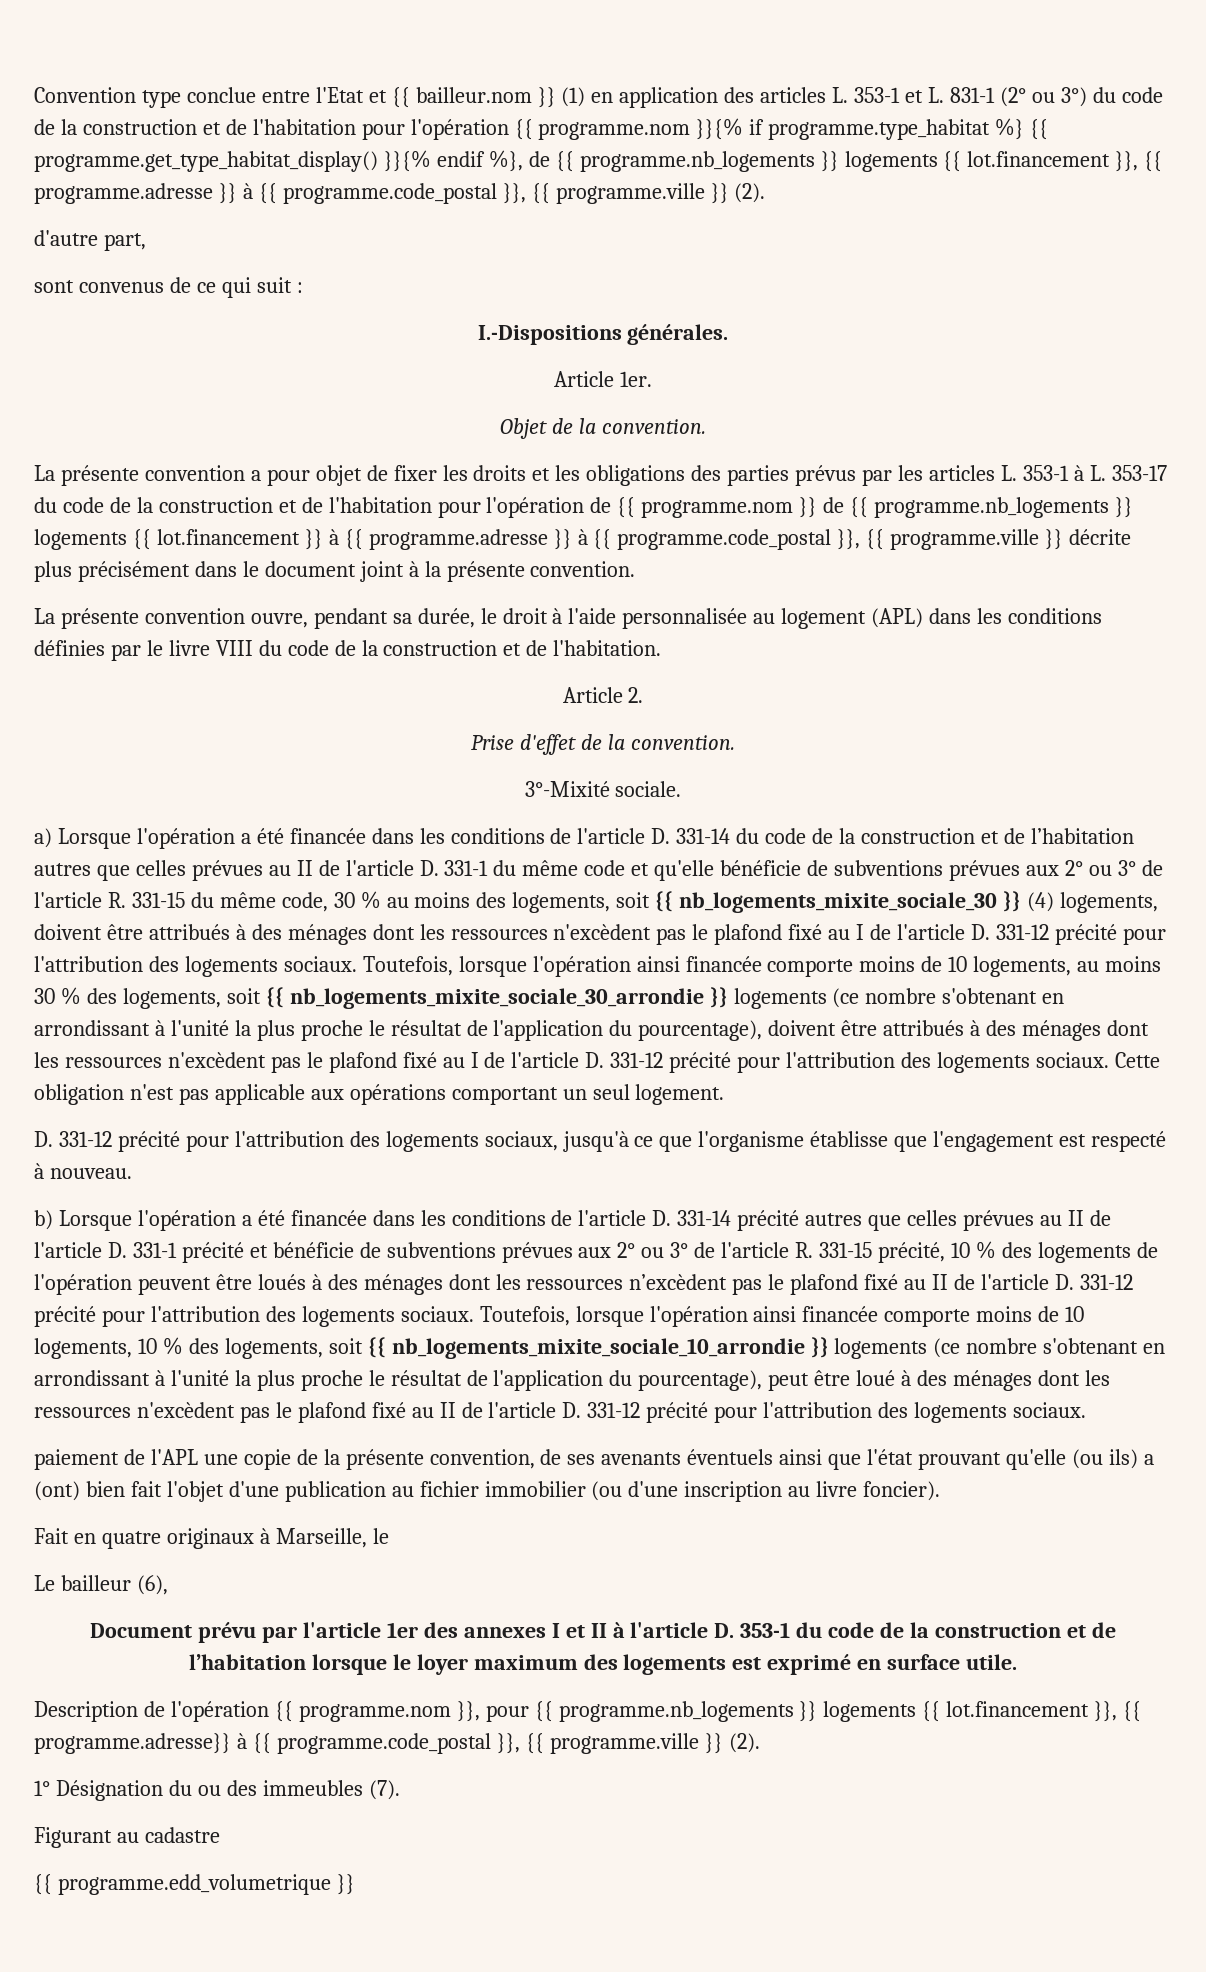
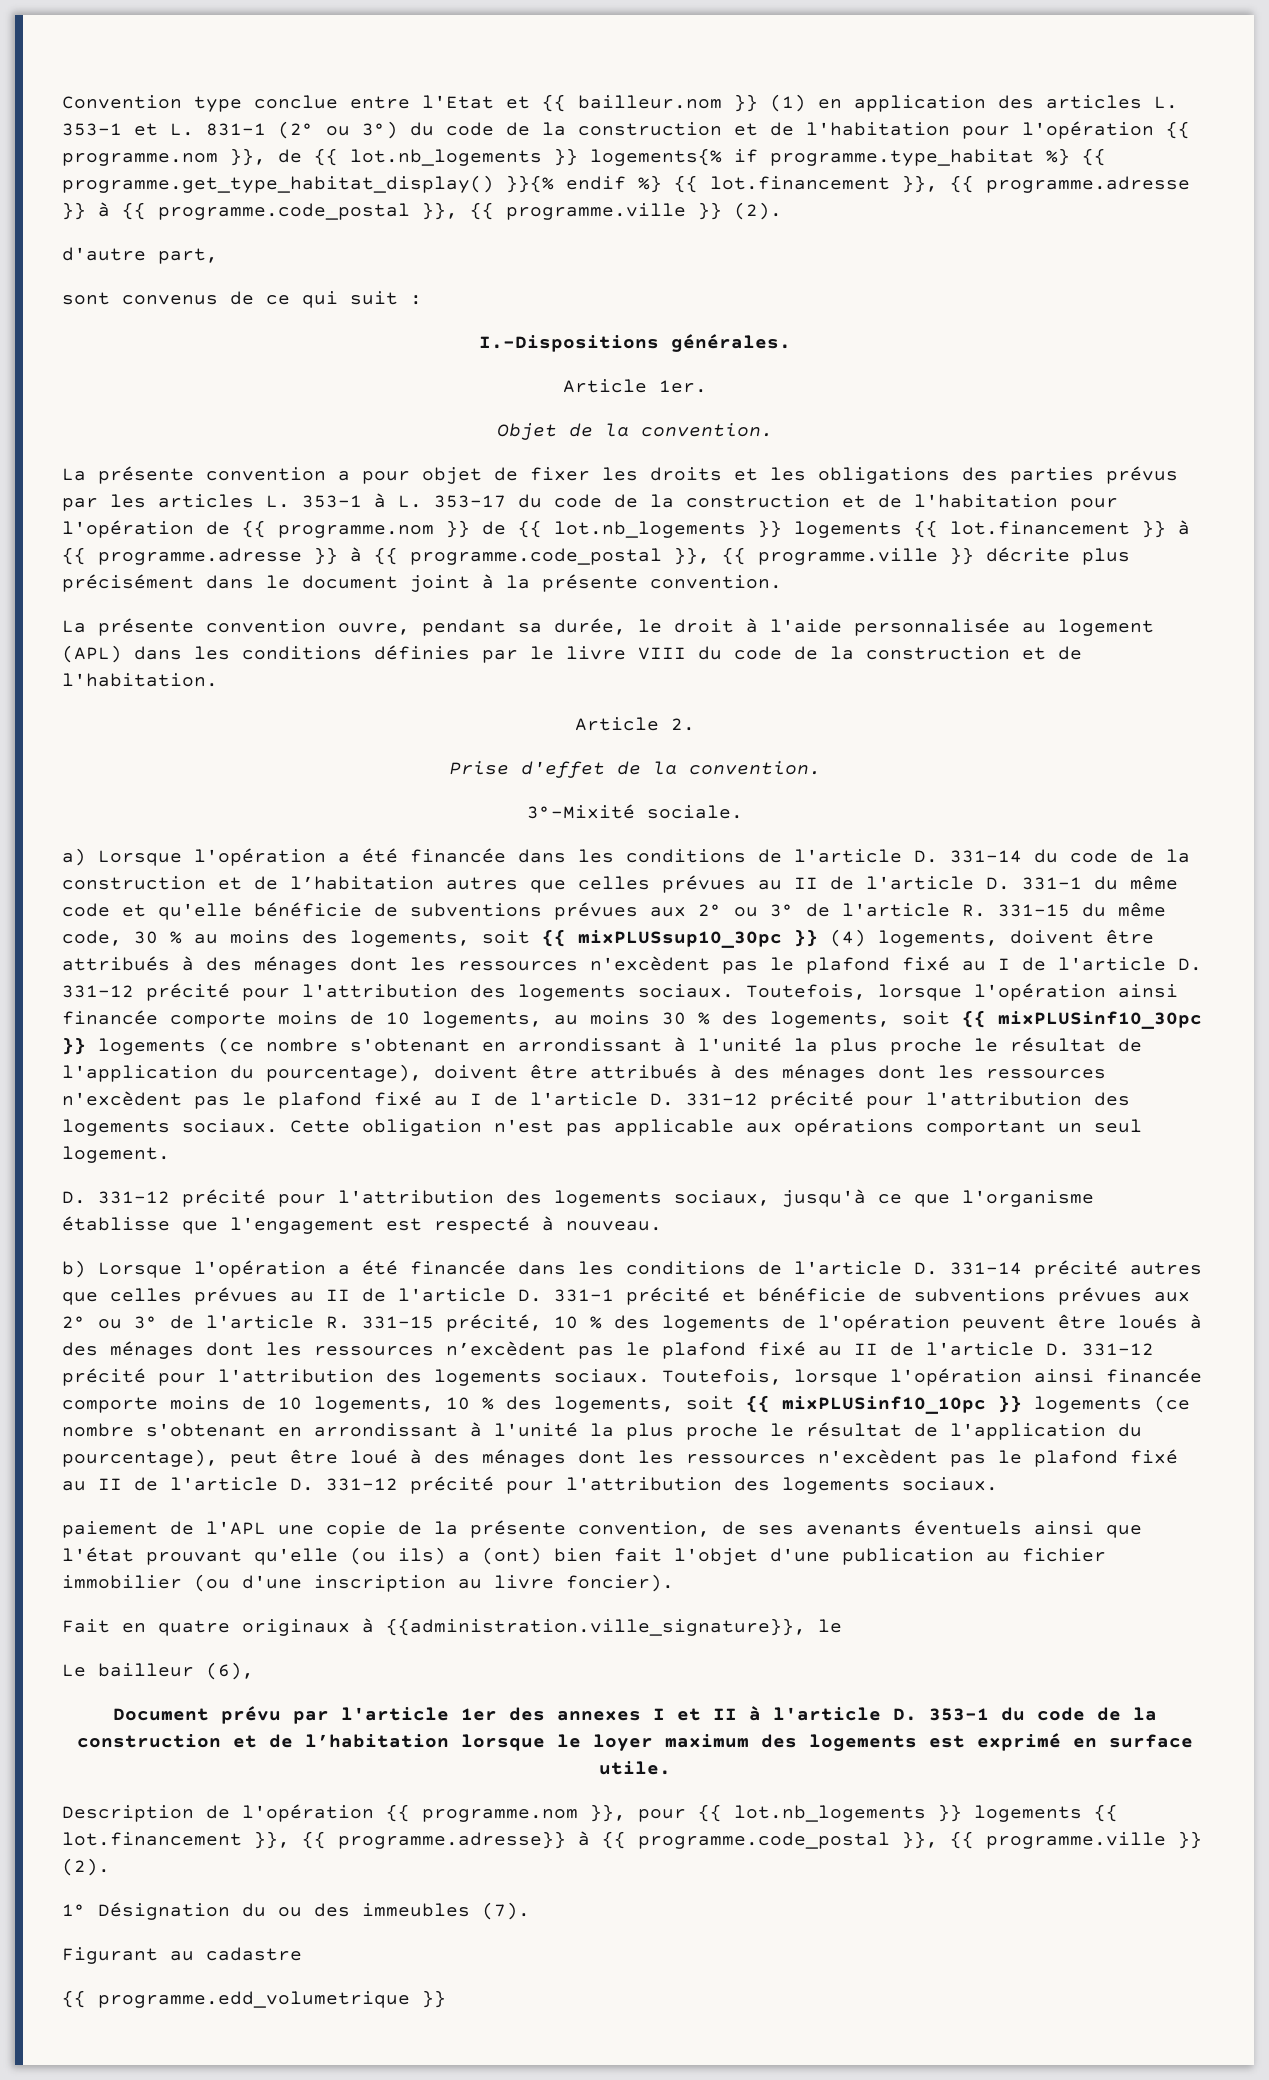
[696,118,744,140] }}{% -> [230,148,722,166] }}, de {{ lot.nb_logements }} logements{%
[488,150,938,172] %}, de {{ programme.nb_logements }} logements -> [638,175,662,193] %}
[874,497,1110,518] programme.nb_logements -> [554,521,746,538] lot.nb_logements
[679,892,998,913] nb_logements_mixite_sociale_30 -> [578,930,782,948] mixPLUSsup10_30pc
[289,988,704,1009] nb_logements_mixite_sociale_30_arrondie -> [998,1011,1202,1029] mixPLUSinf10_30pc
[391,1338,805,1359] nb_logements_mixite_sociale_10_arrondie -> [782,1396,986,1414] mixPLUSinf10_10pc
[275,1528,367,1548] Marseille, -> [386,1618,806,1636] {{administration.ville_signature}},
[558,1701,794,1722] programme.nb_logements -> [734,1805,926,1822] lot.nb_logements

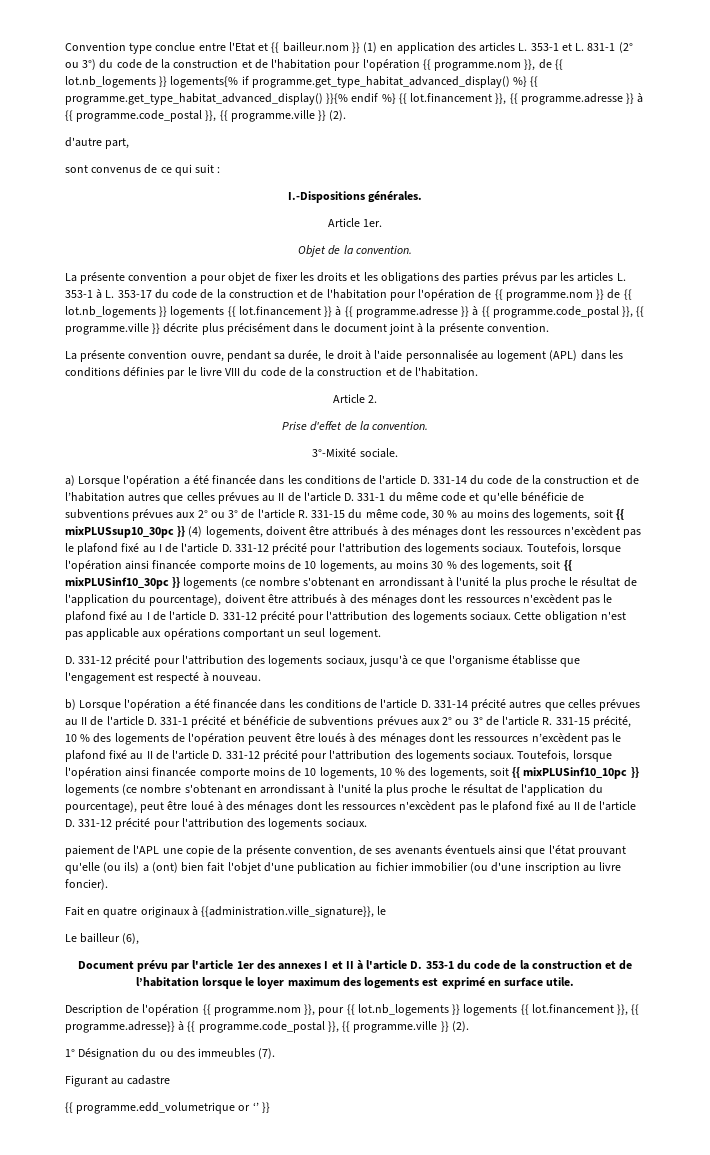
[770,148,1106,166] [62,175,494,193] programme.type_habitat %} {{ programme.get_type_habitat_display() -> [251,76,539,88] [65,93,323,105] programme.get_type_habitat_advanced_display() %} {{ programme.get_type_habitat_advanced_display()
(410, 1999) none -> [238,1102,259,1111] or ‘’

